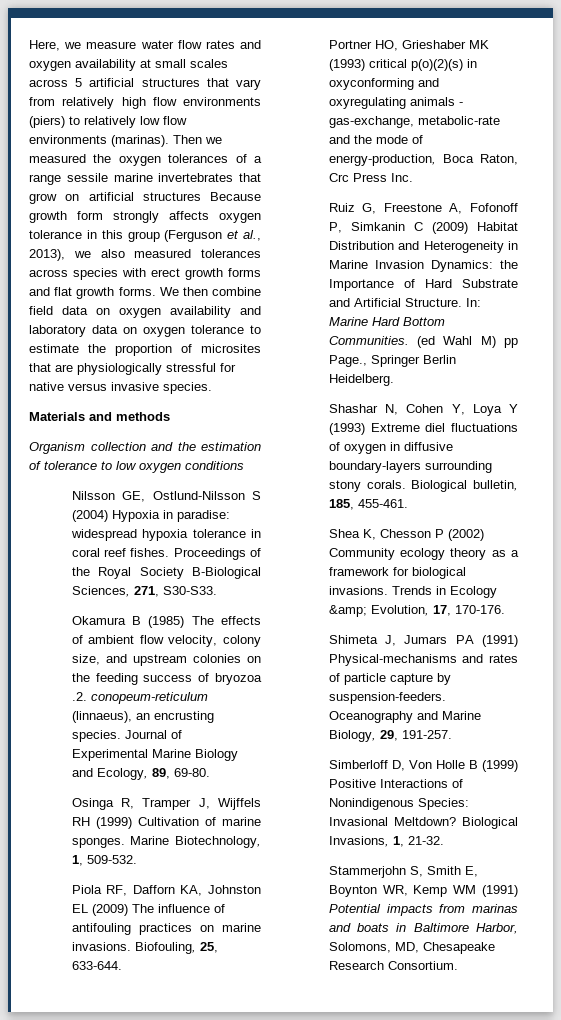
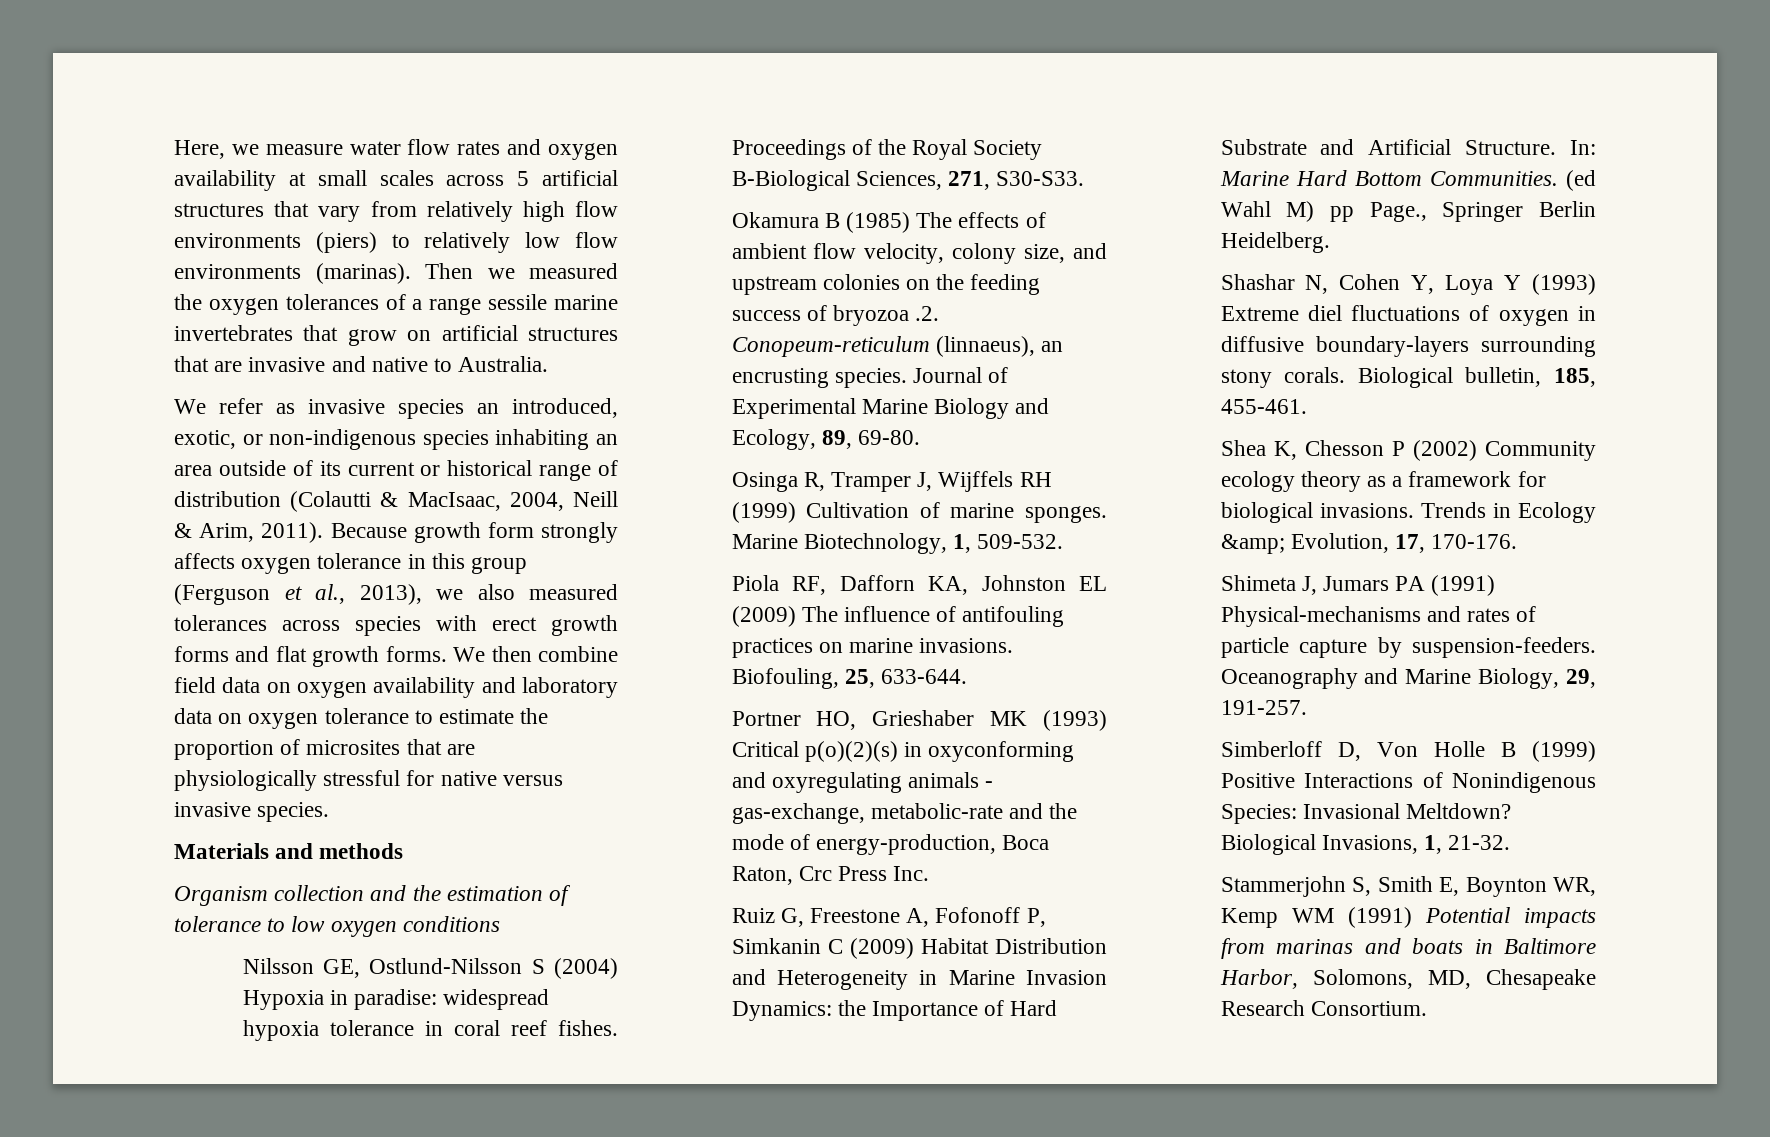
(201, 196) none -> [174,356,549,372] [174,398,618,419] [174,429,618,450] [174,460,618,481] [174,491,618,512] [174,522,324,543] that are invasive and native to Australia. // We refer as invasive species an introduced, exotic, or non-indigenous species inhabiting an area outside of its current or historical range of distribution (Colautti & MacIsaac, 2004, Neill & Arim, 2011).
[90,692,208,704] conopeum-reticulum -> [731,336,930,357] Conopeum-reticulum
[368,59,407,68] critical -> [731,741,799,757] Critical

